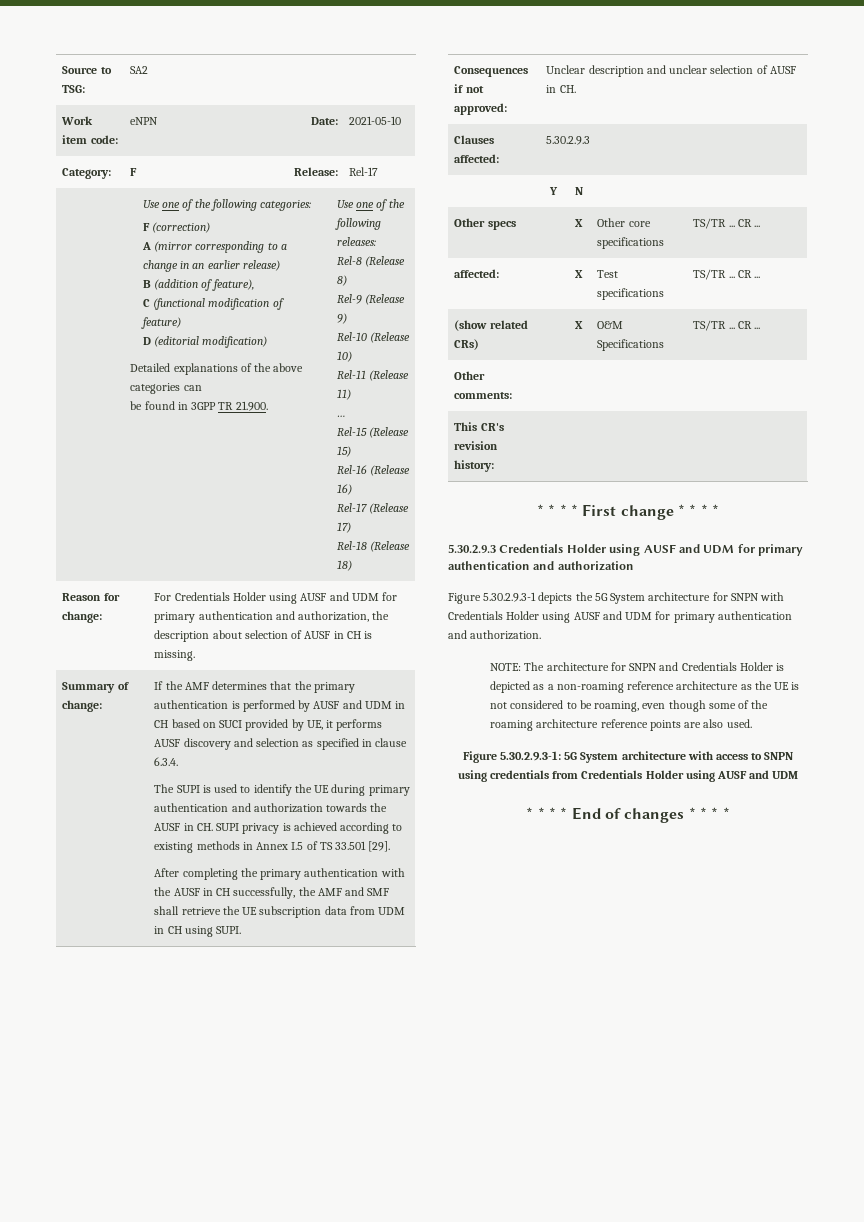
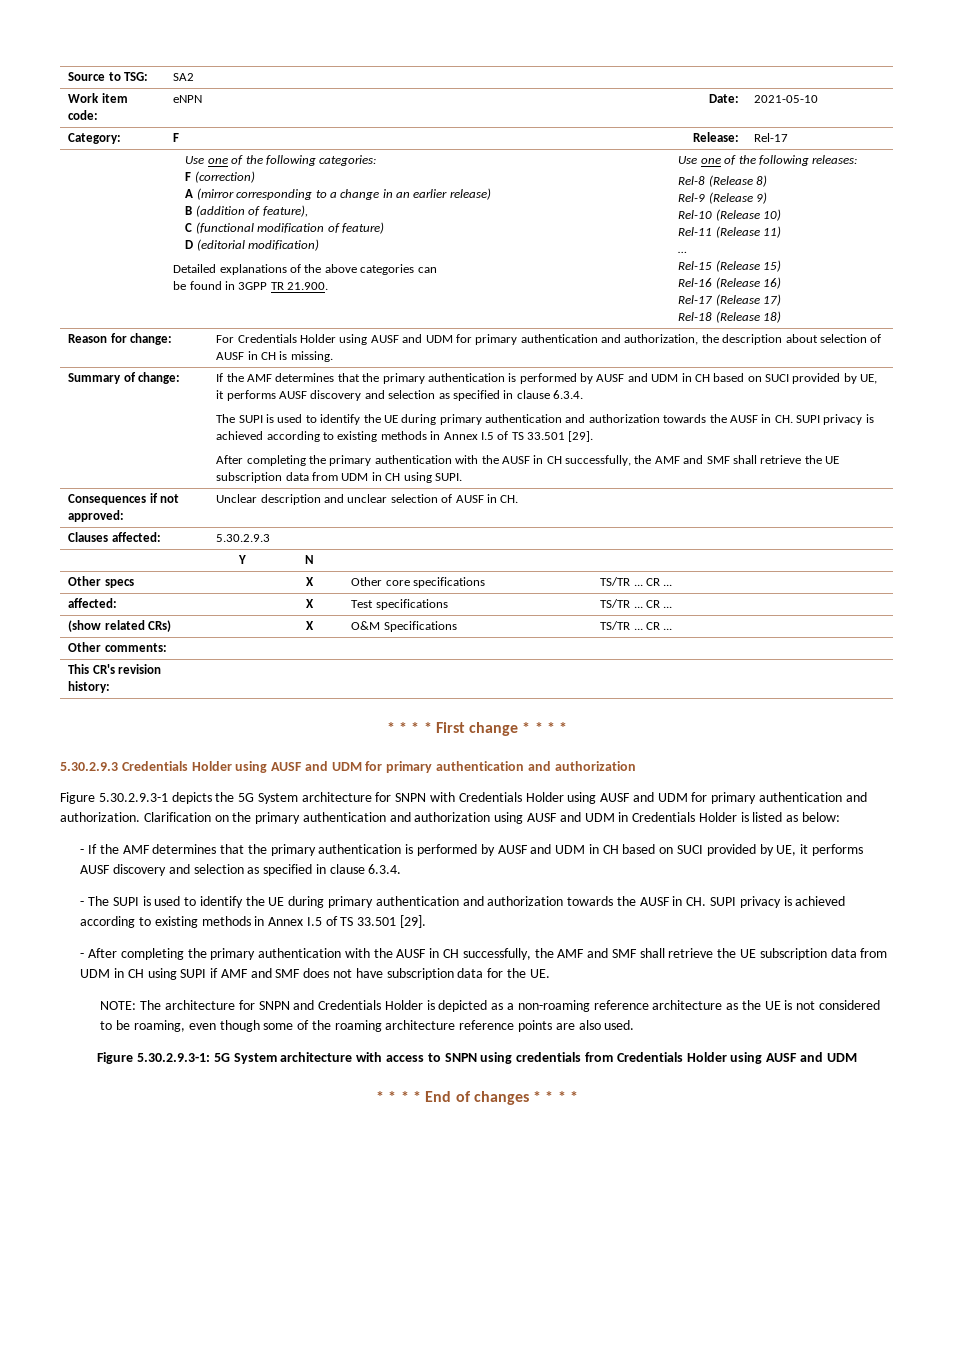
(542, 635) none -> [143,812,841,824] [80,844,863,856] [80,864,402,876] [80,896,846,908] [80,915,427,928] [80,948,888,960] [80,968,550,980] Clarification on the primary authentication and authorization using AUSF and UDM in Credentials Holder is listed as below: // - If the AMF determines that the primary authentication is performed by AUSF and UDM in CH based on SUCI provided by UE, it performs AUSF discovery and selection as specified in clause 6.3.4. // - The SUPI is used to identify the UE during primary authentication and authorization towards the AUSF in CH. SUPI privacy is achieved according to existing methods in Annex I.5 of TS 33.501 [29]. // - After completing the primary authentication with the AUSF in CH successfully, the AMF and SMF shall retrieve the UE subscription data from UDM in CH using SUPI if AMF and SMF does not have subscription data for the UE.

